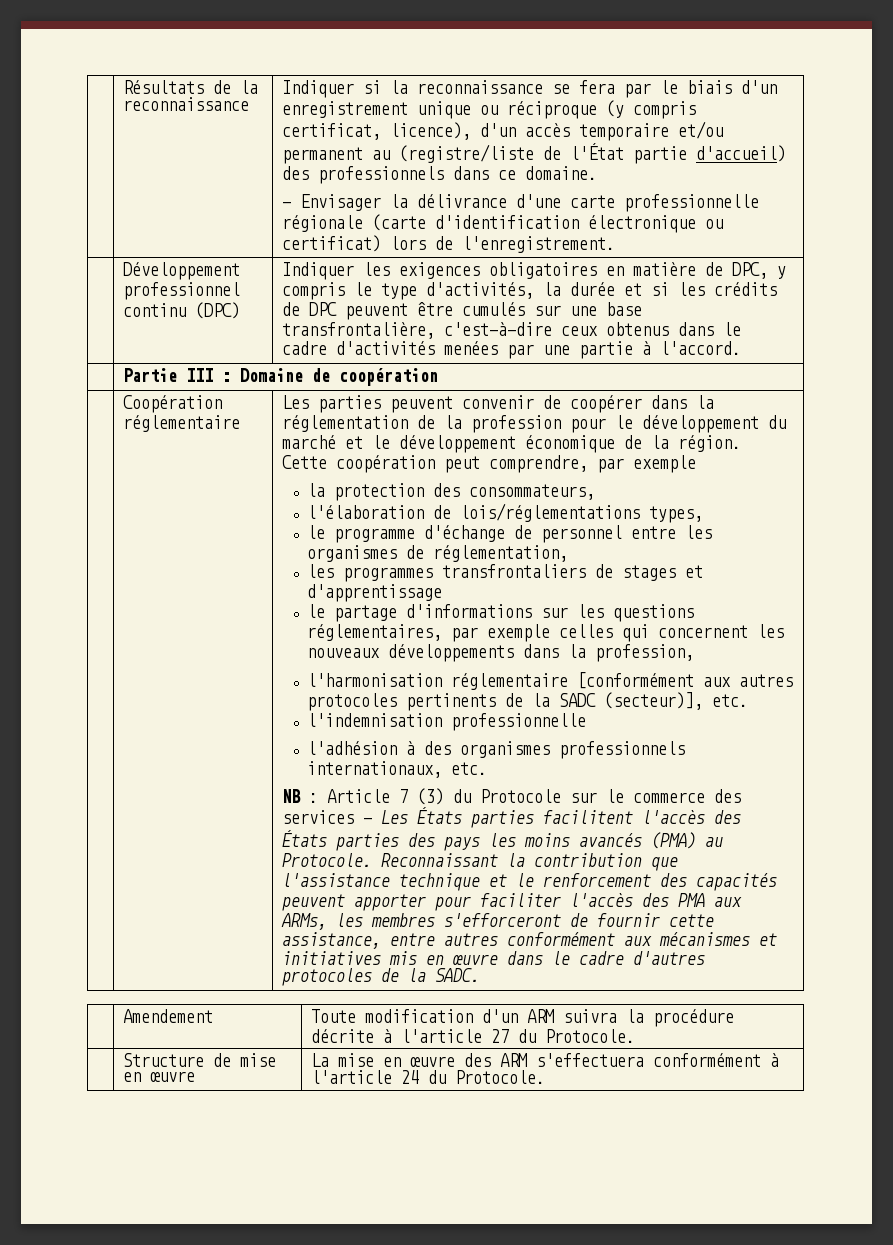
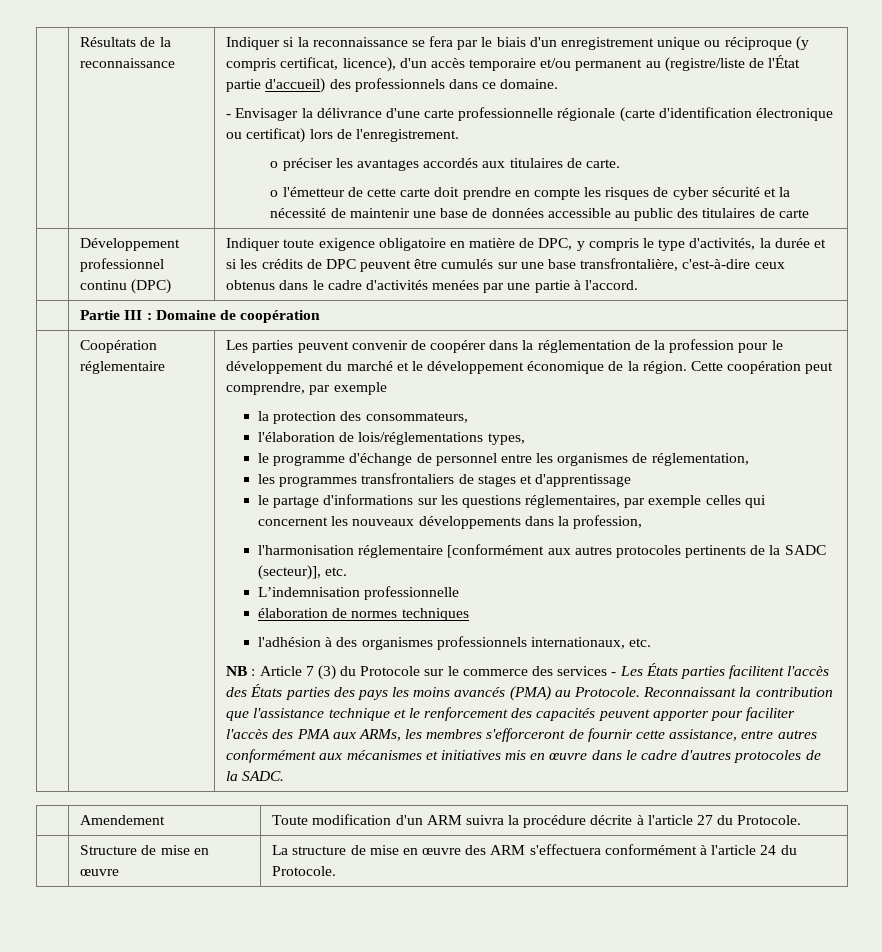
(615, 244) none -> [270,158,620,171] [270,187,791,200] [270,208,809,221] // o préciser les avantages accordés aux titulaires de carte. // o l'émetteur de cette carte doit prendre en compte les risques de cyber sécurité et la nécessité de maintenir une base de données accessible au public des titulaires de carte
[362,262,597,279] les exigences obligatoires -> [283,238,446,251] toute exigence obligatoire
[306,713,586,731] l'indemnisation professionnelle -> [257,586,460,600] [257,608,469,621] L’indemnisation professionnelle // élaboration de normes techniques
(329, 1060) none -> [292,845,366,855] structure de

